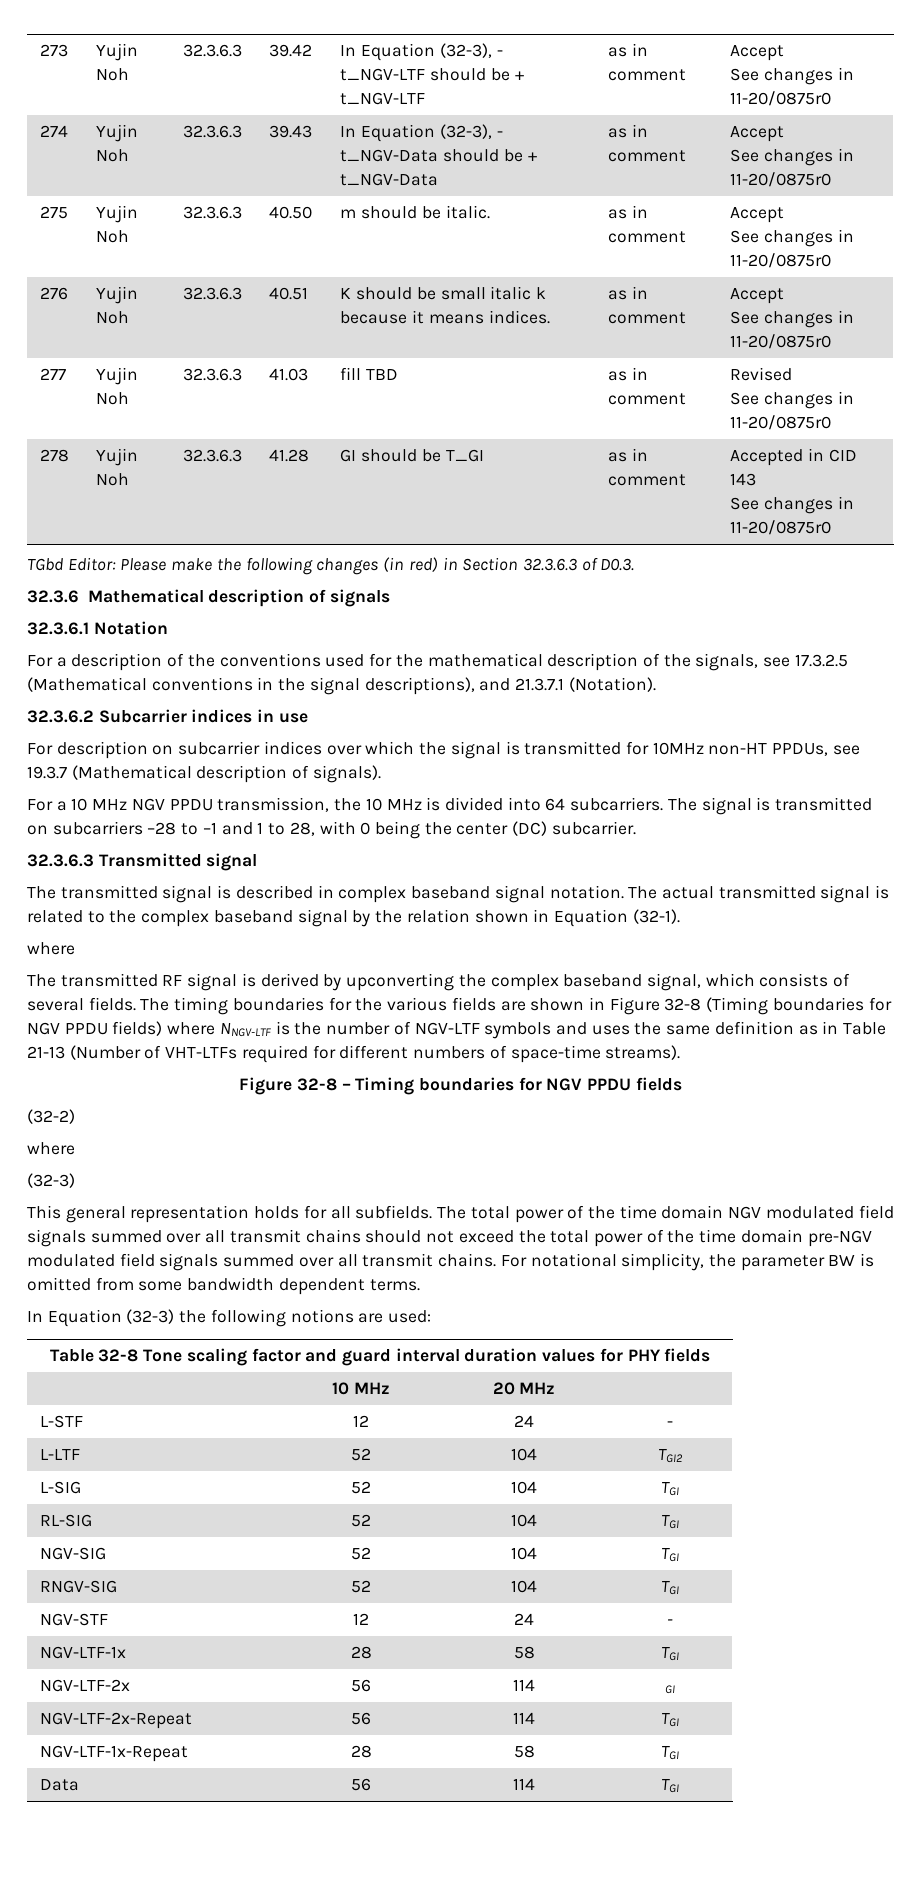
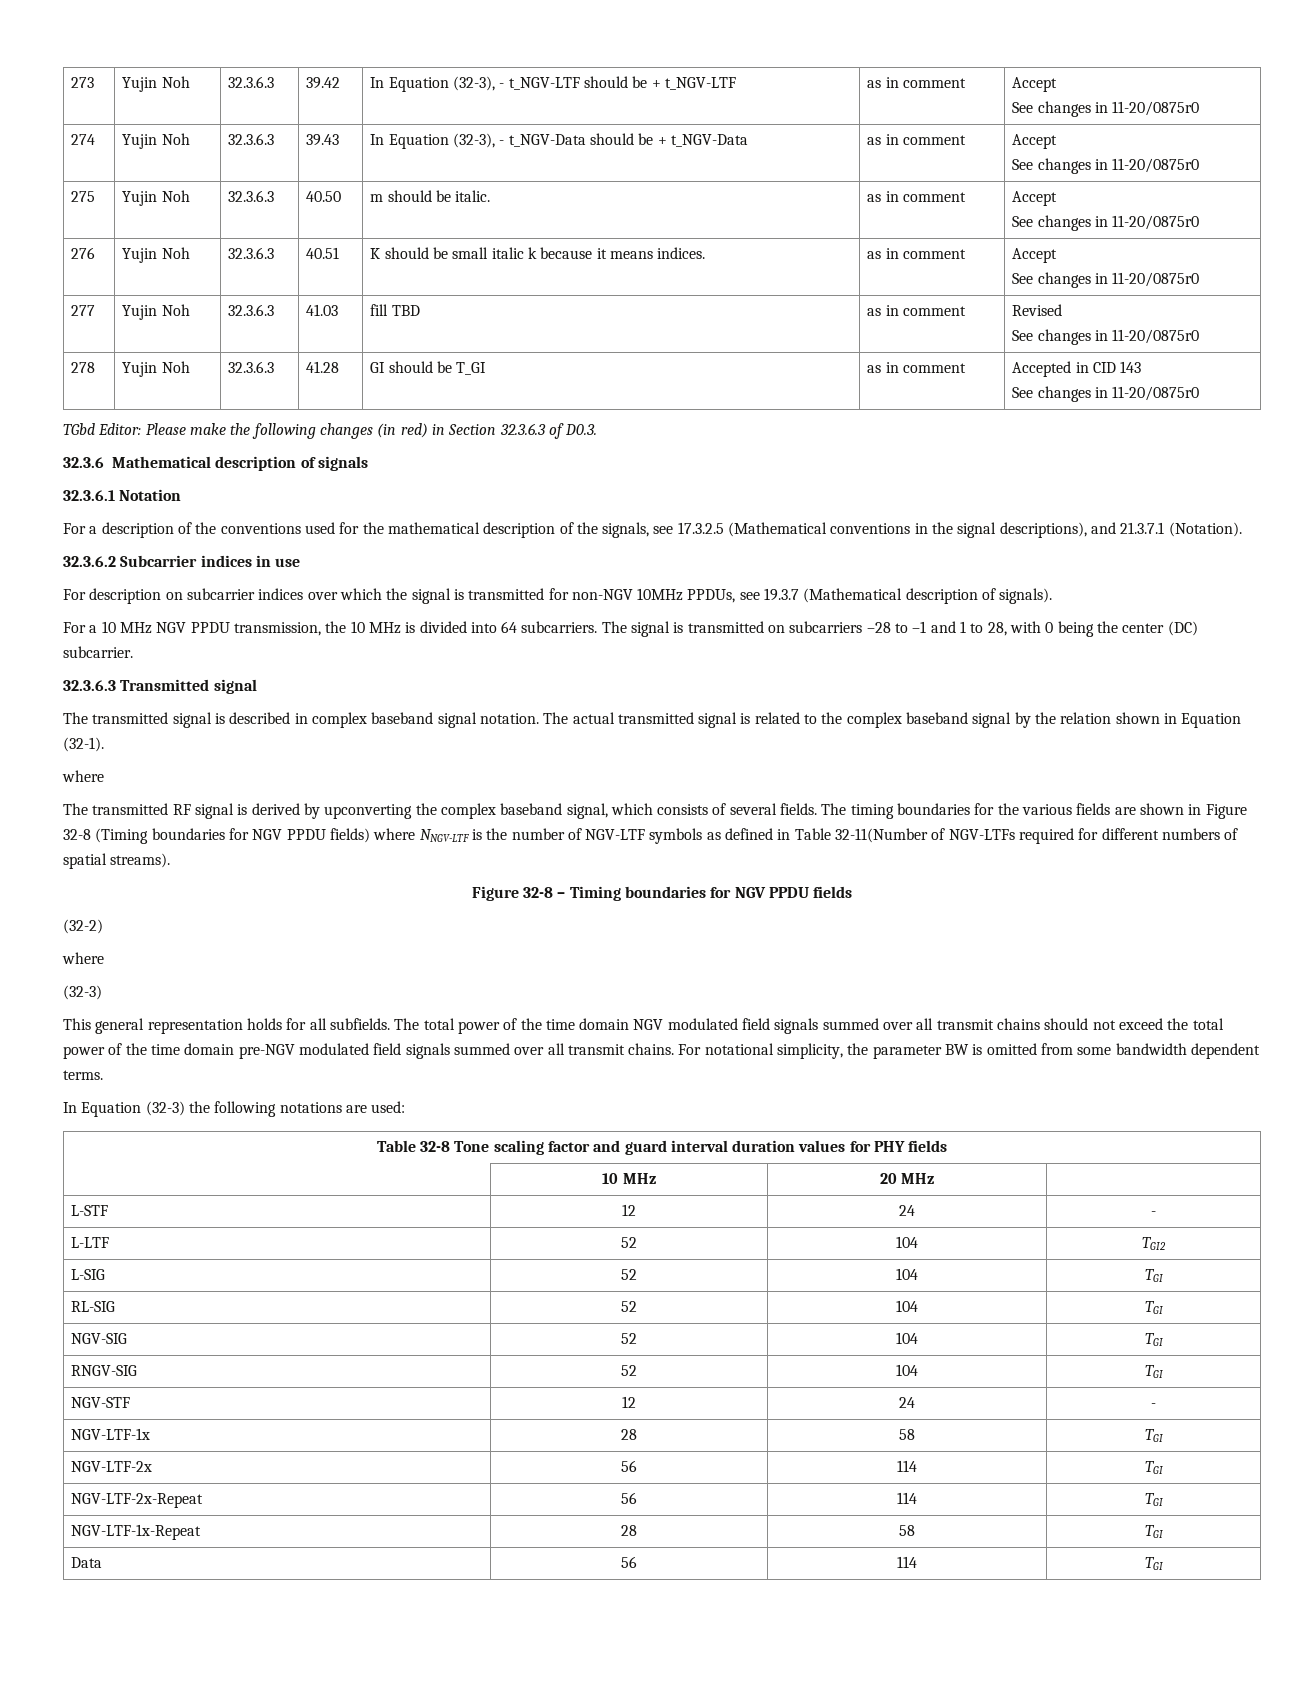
[652,742,768,755] 10MHz non-HT -> [571,588,684,601] non-NGV 10MHz
[555,1021,887,1035] [27,1045,238,1060] and uses the same definition as in Table 21-13 (Number of VHT-LTFs -> [706,828,1015,843] as defined in Table 32-11(Number of NGV-LTFs
[510,1045,601,1063] space-time -> [63,853,107,869] spatial
[290,1309,354,1323] notions -> [279,1102,342,1113] notations
[664,1685,675,1694] GI -> [1144,1461,1163,1474] TGI

